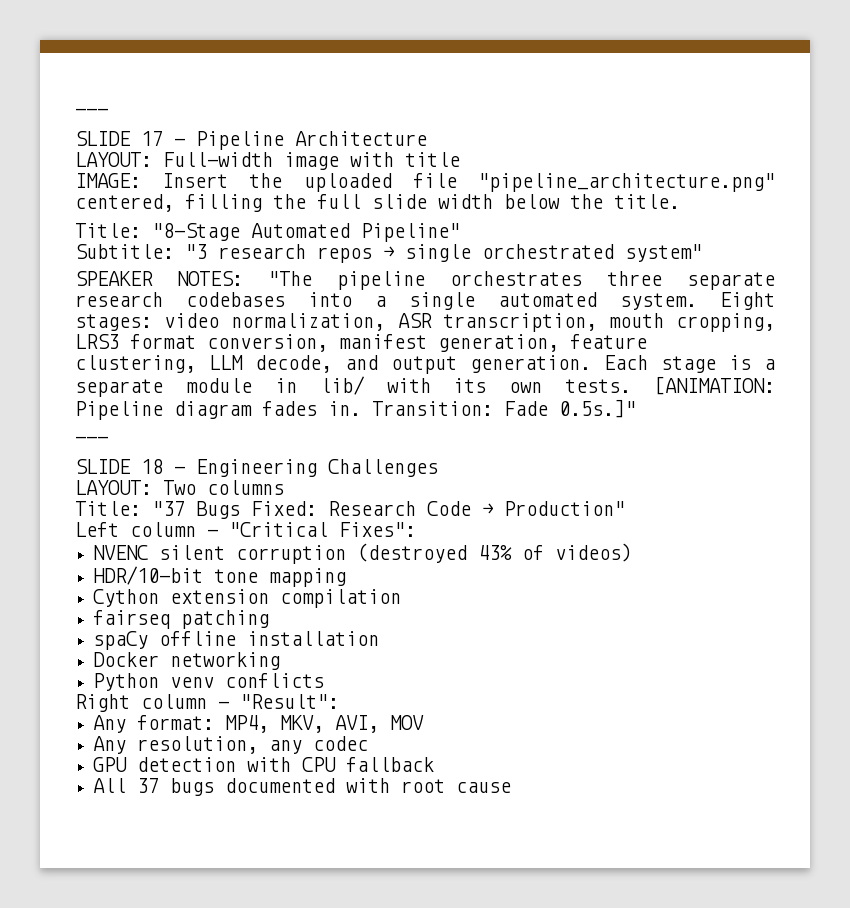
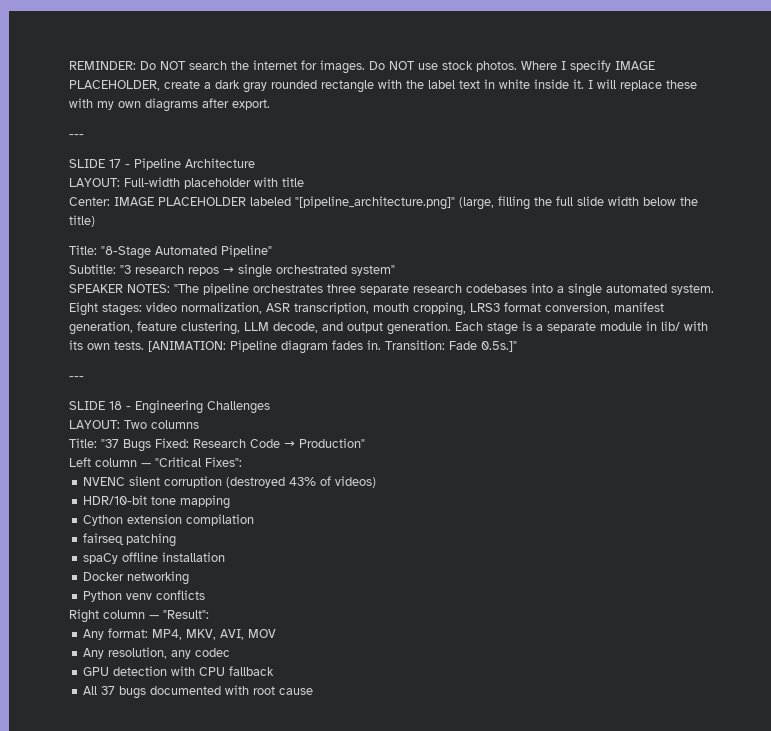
(75, 112) none -> [69,60,655,74] [69,79,697,93] [69,98,270,112] REMINDER: Do NOT search the internet for images. Do NOT use stock photos. Where I specify IMAGE PLACEHOLDER, create a dark gray rounded rectangle with the label text in white inside it. I will replace these with my own diagrams after export. //
[284,152,339,170] image -> [184,178,251,189] placeholder
[75,173,775,192] [75,194,174,212] IMAGE: Insert the uploaded file "pipeline_architecture.png" centered, -> [69,196,494,210] Center: IMAGE PLACEHOLDER labeled "[pipeline_architecture.png]" (large,
[614,194,680,209] title. -> [69,215,95,227] title)

